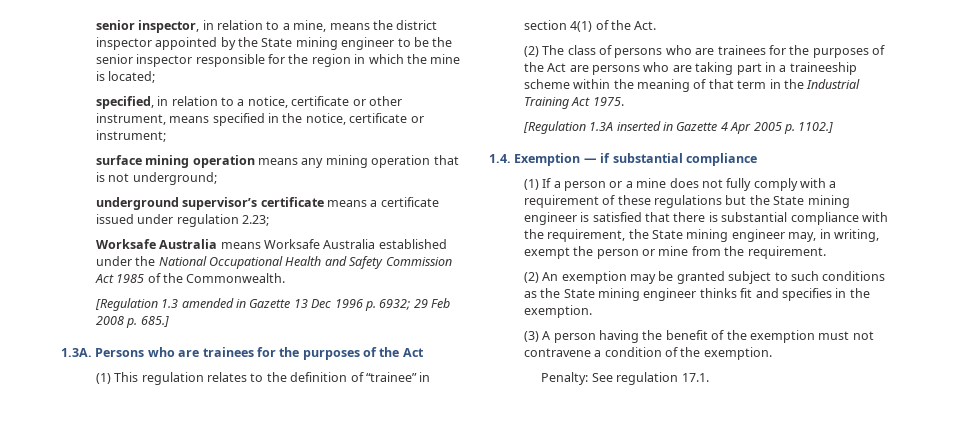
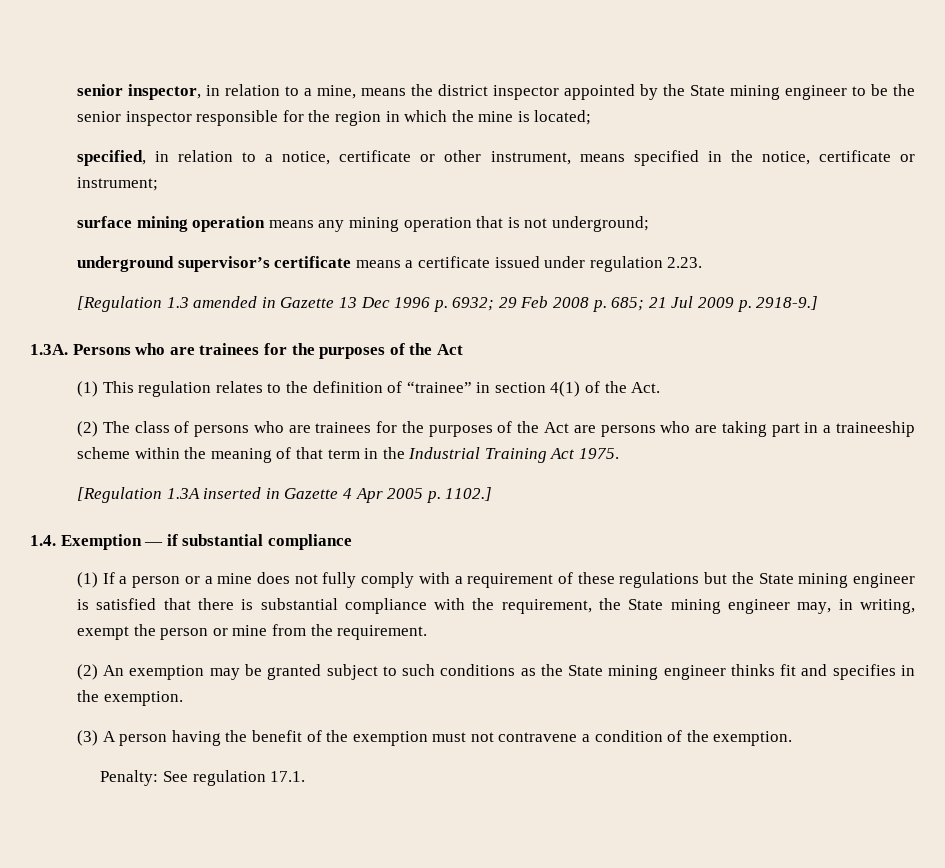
[242,215,270,226] [95,239,447,249] [95,256,452,269] [94,273,286,283] 2.23; // Worksafe Australia means Worksafe Australia established under the National Occupational Health and Safety Commission Act 1985 of the Commonwealth. -> [667,257,703,268] 2.23.
[140,316,169,327] 685.] -> [611,296,819,312] 685; 21 Jul 2009 p. 2918-9.]

